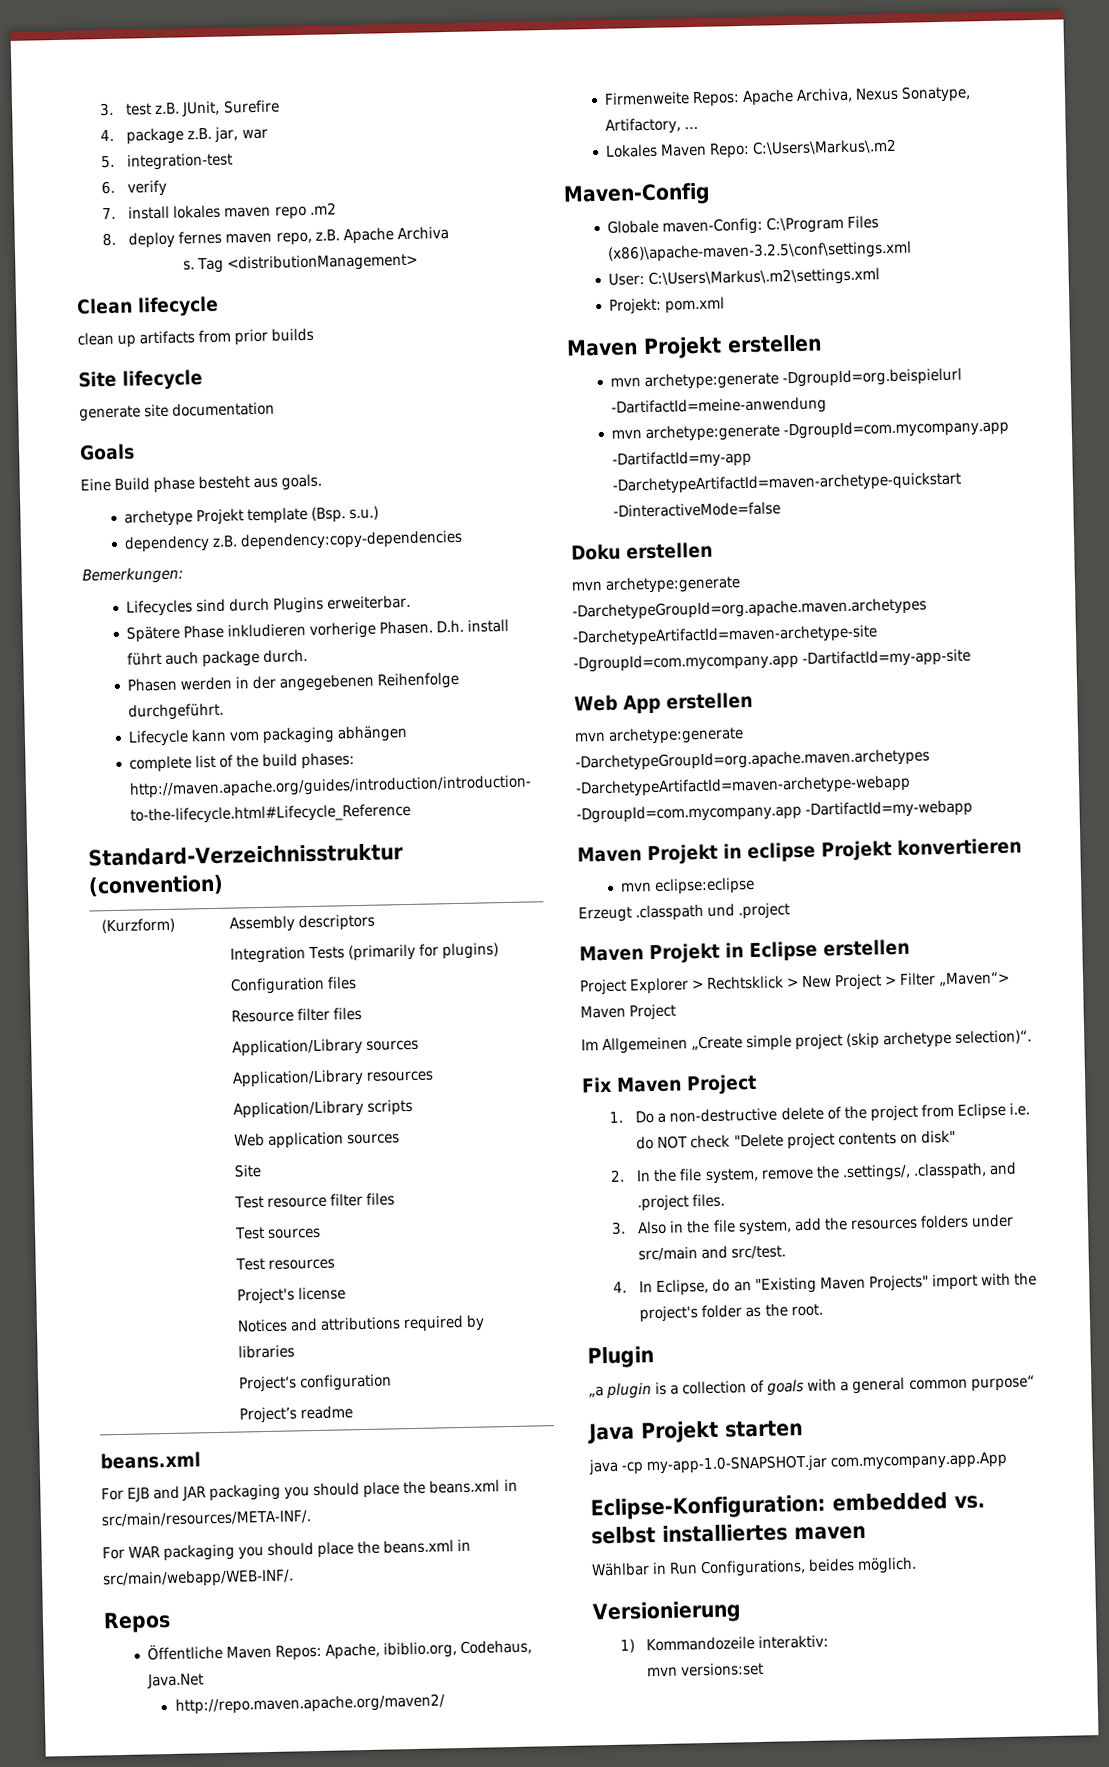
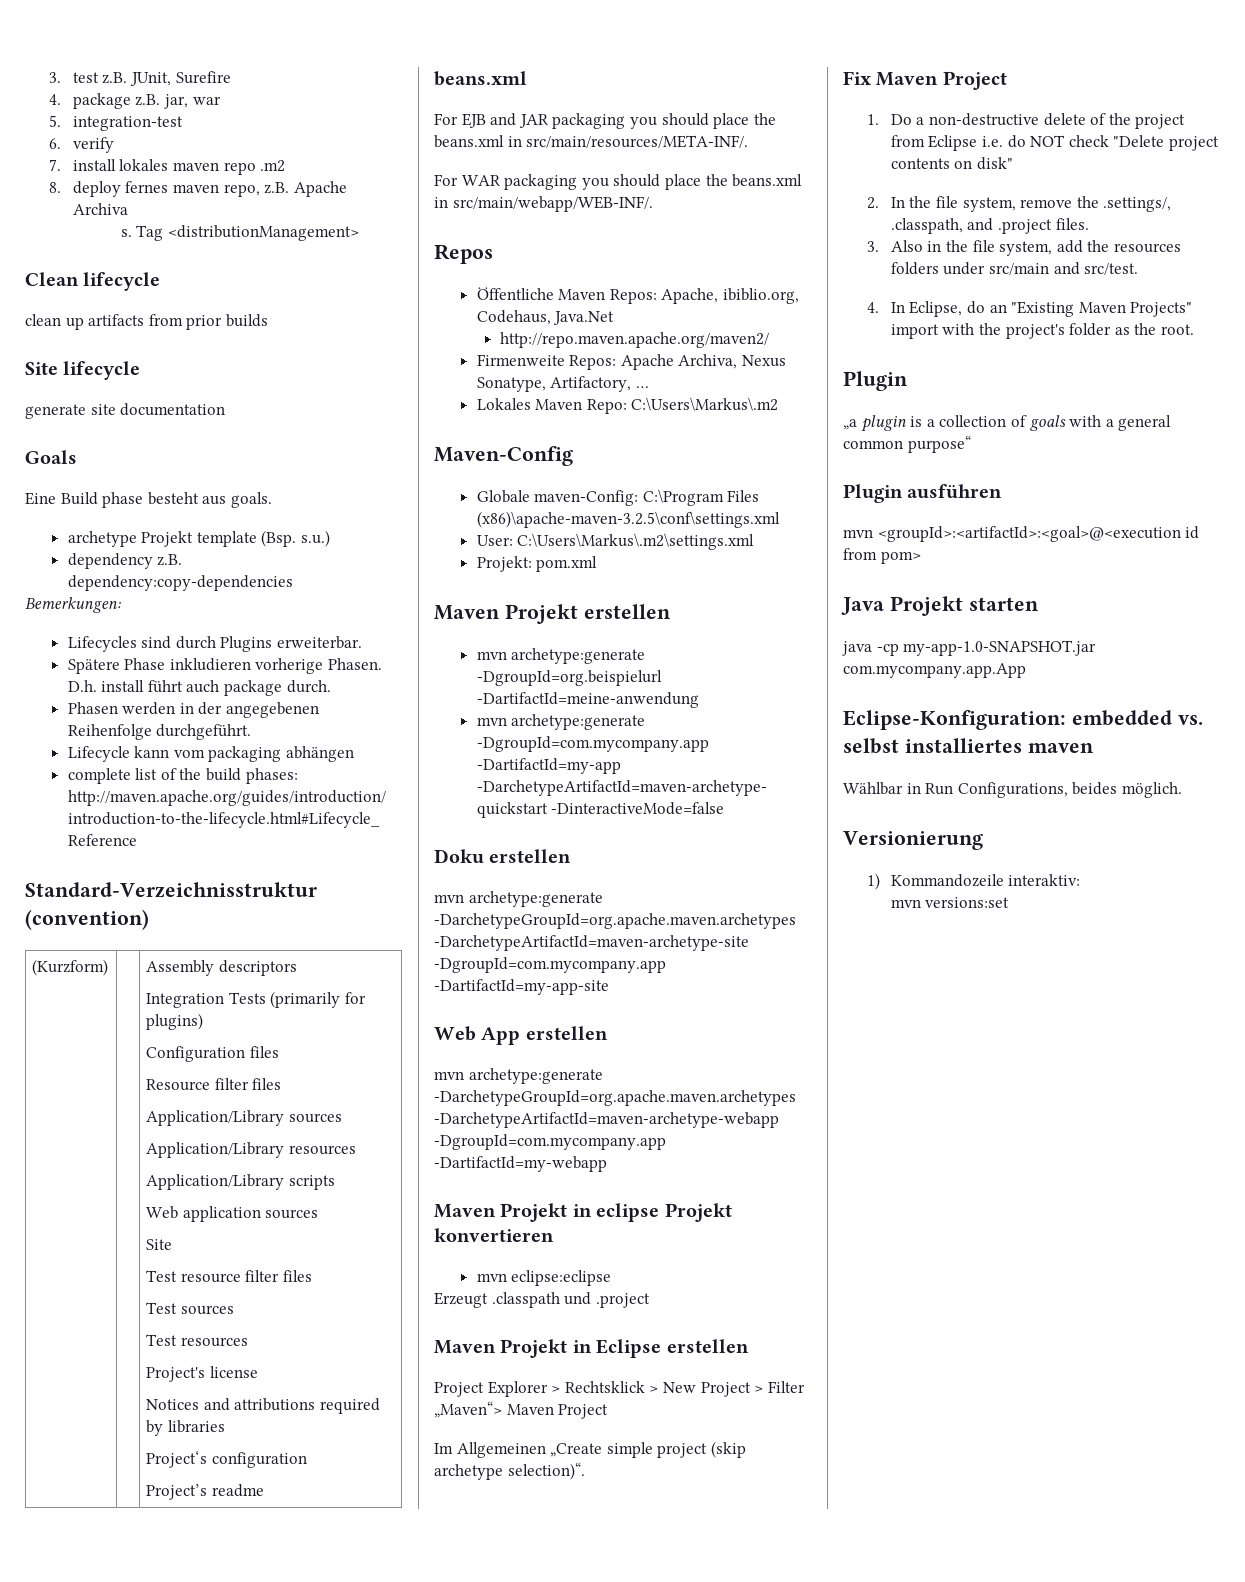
(1035, 1383) none -> [843,484,1003,503] [843,526,1200,542] [843,548,921,564] // Plugin ausführen // mvn <groupId>:<artifactId>:<goal>@<execution id from pom>

